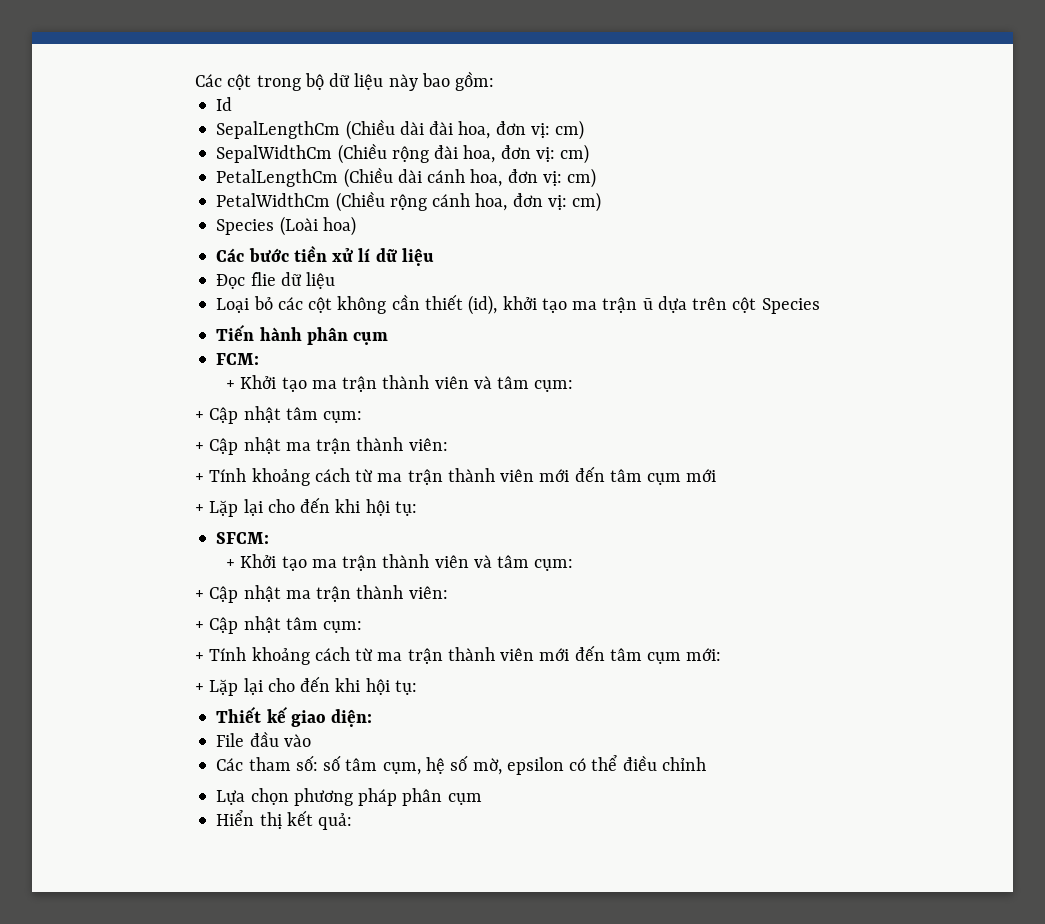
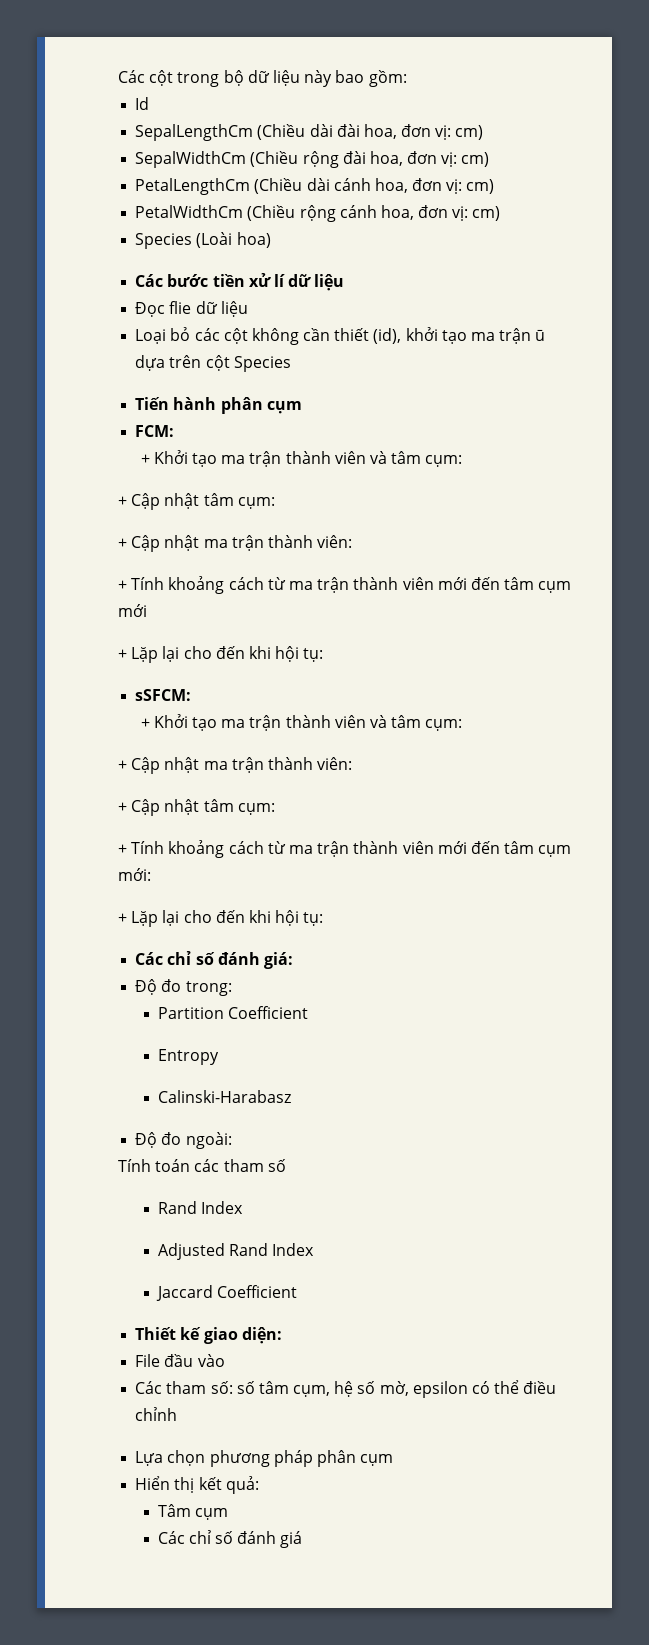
[216,532,270,544] SFCM: -> [135,689,192,701] sSFCM:
(417, 687) none -> [135,951,293,969] [135,979,232,996] [157,1006,308,1019] [157,1049,219,1065] [157,1090,291,1103] [135,1132,232,1149] [118,1159,286,1172] [157,1201,243,1214] [157,1243,315,1260] [155,1285,297,1301] // Các chỉ số đánh giá: // Độ đo trong: // Partition Coefficient // Entropy // Calinski-Harabasz // Độ đo ngoài: // Tính toán các tham số // Rand Index // Adjusted Rand Index // Jaccard Coefficient
(353, 821) none -> [157,1504,228,1520] [157,1530,303,1548] // Tâm cụm // Các chỉ số đánh giá

